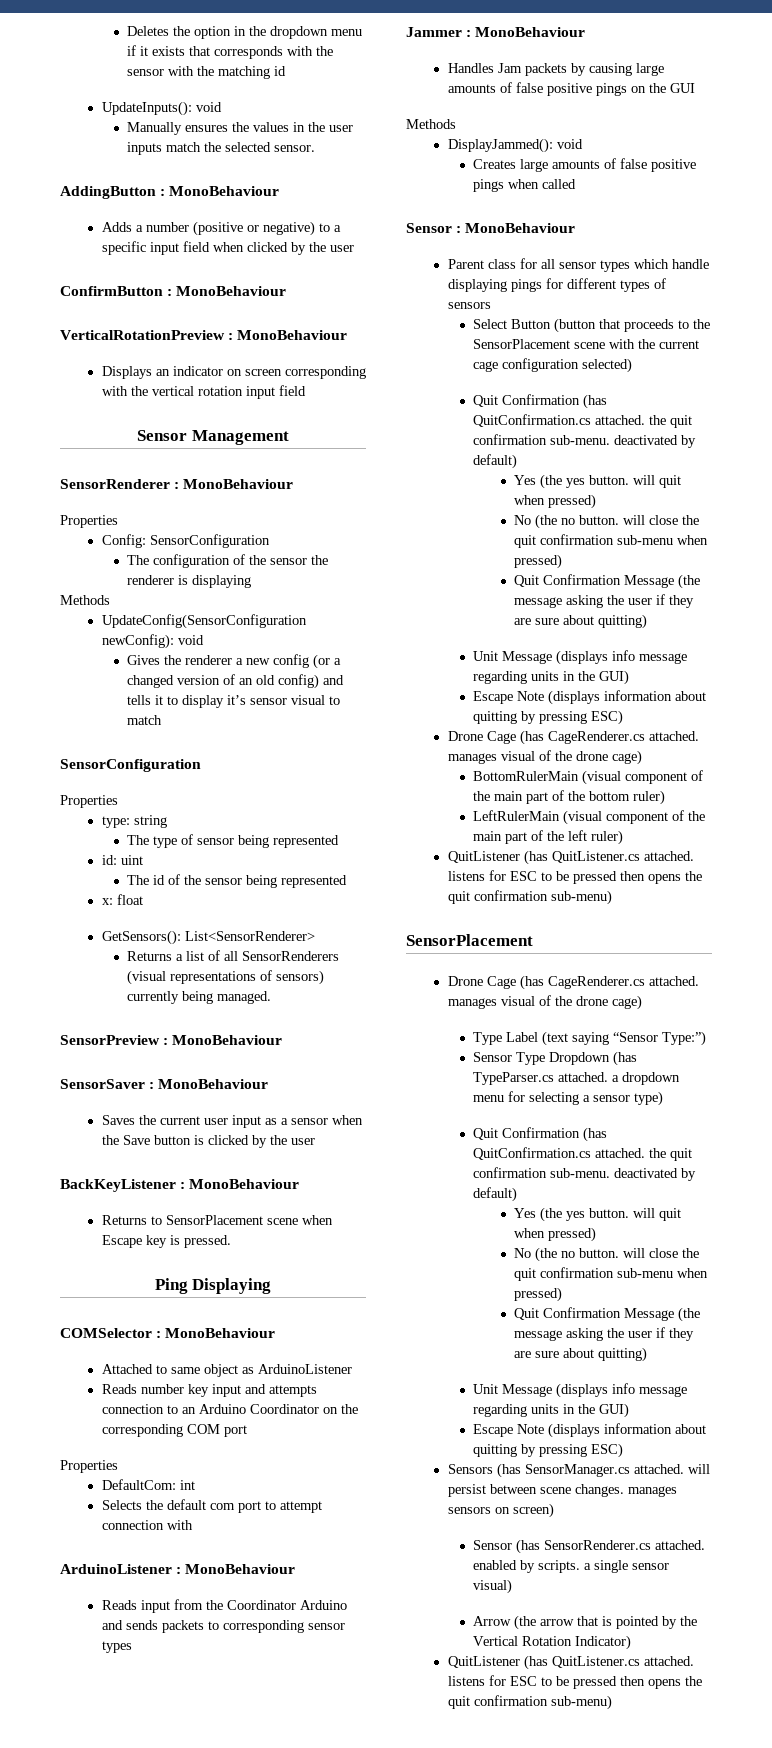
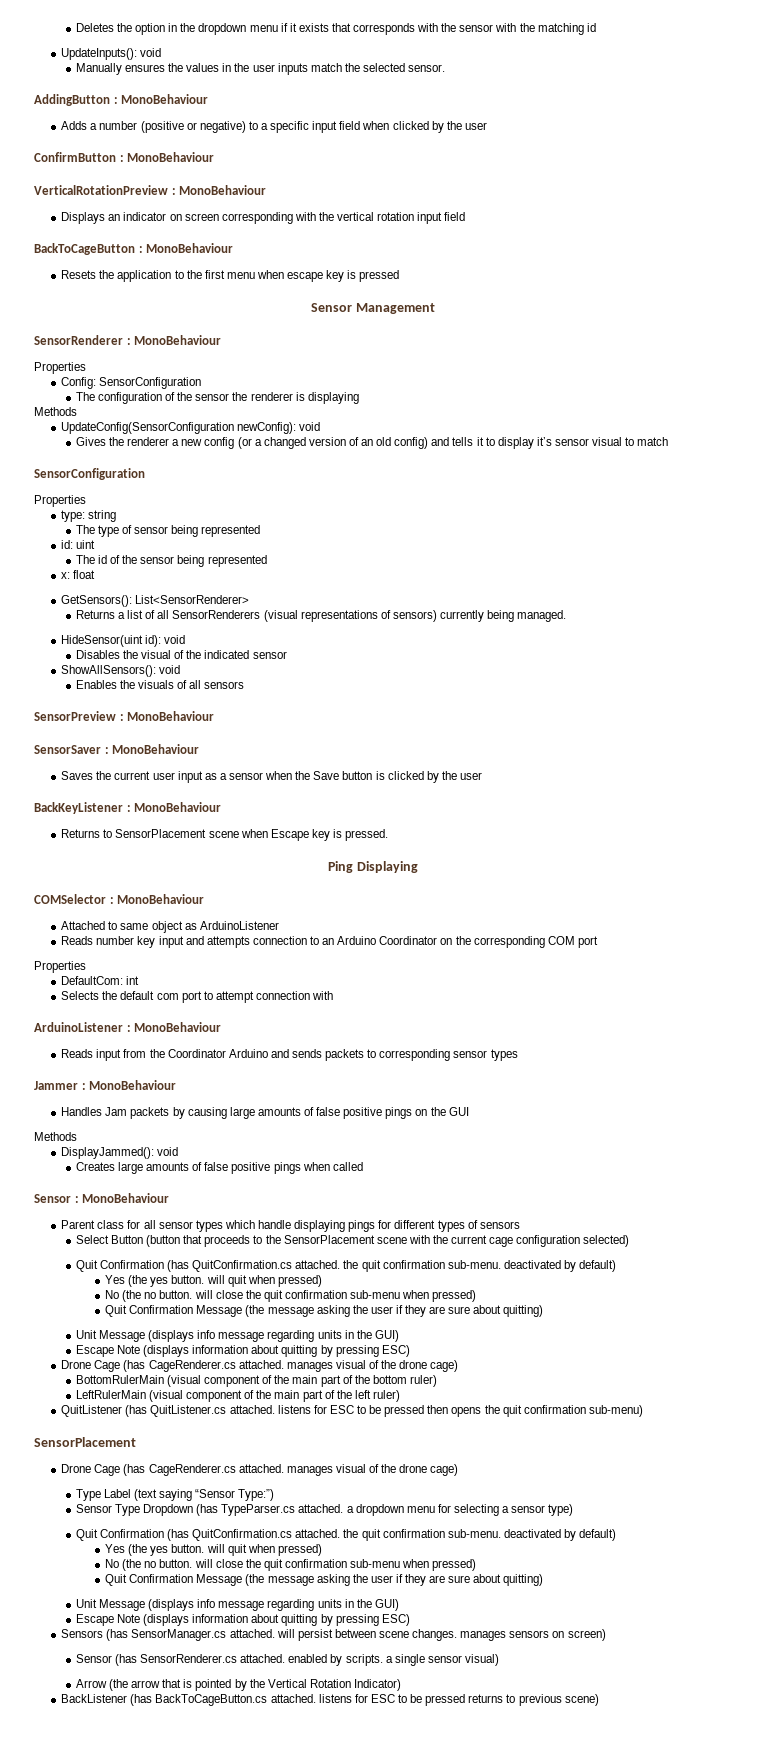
(306, 390) none -> [34,243,234,255] [61,270,400,282] // BackToCageButton : MonoBehaviour // Resets the application to the first menu when escape key is pressed
(272, 997) none -> [61,635,186,647] [75,650,287,659] [61,665,181,677] [75,680,245,689] // HideSensor(uint id): void // Disables the visual of the indicated sensor // ShowAllSensors(): void // Enables the visuals of all sensors
[447,1655,694,1670] [447,1675,702,1689] [447,1695,612,1710] QuitListener (has QuitListener.cs attached. listens for ESC to be pressed then opens the quit confirmation sub-menu) -> [61,1694,599,1706] BackListener (has BackToCageButton.cs attached. listens for ESC to be pressed returns to previous scene)

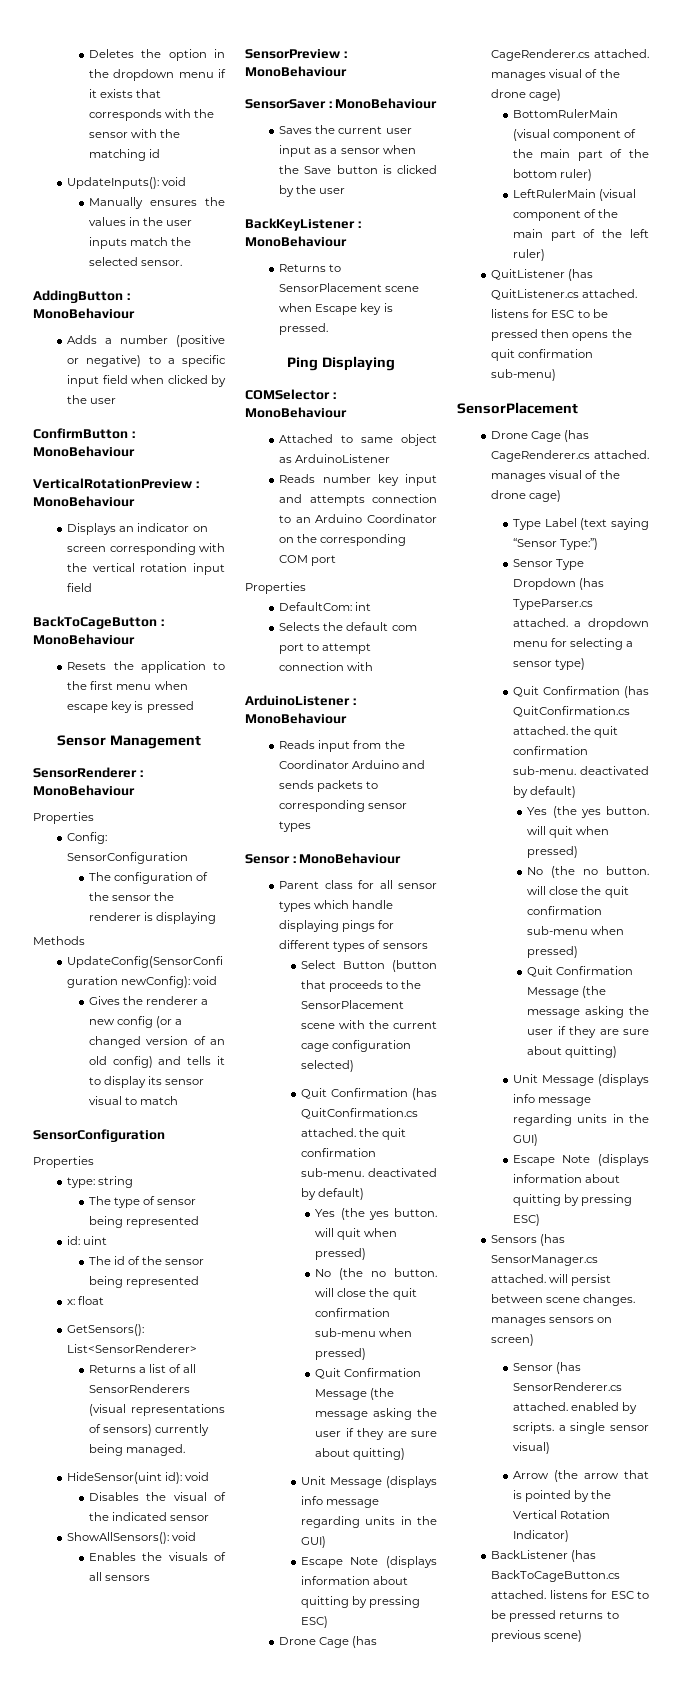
[536,437,552,446] it’s -> [148,1076,163,1085] its
[34,1080,177,1090] [61,1107,469,1119] [34,1132,77,1141] [61,1147,179,1159] [75,1162,363,1174] // Jammer : MonoBehaviour // Handles Jam packets by causing large amounts of false positive pings on the GUI // Methods // DisplayJammed(): void // Creates large amounts of false positive pings when called -> (312, 826) none

